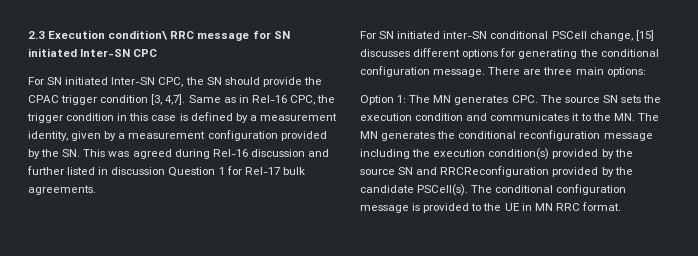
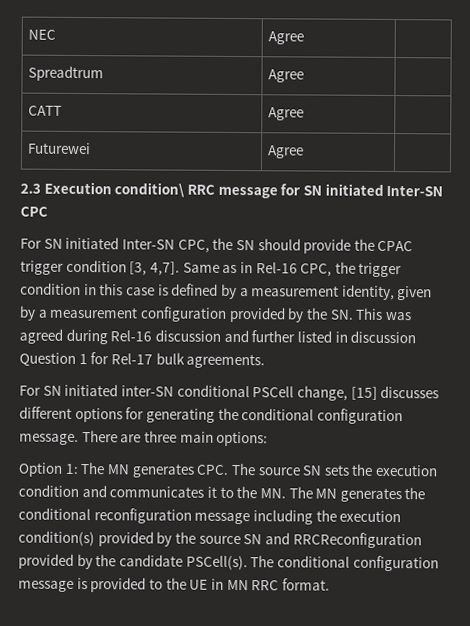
(28, 35) none -> [28,29,57,40] [268,31,305,45] [28,65,105,82] [268,69,305,83] [28,105,63,116] [268,107,305,121] [28,142,92,155] [268,145,305,159] NEC | Agree | // Spreadtrum | Agree | // CATT | Agree | // Futurewei | Agree | //

